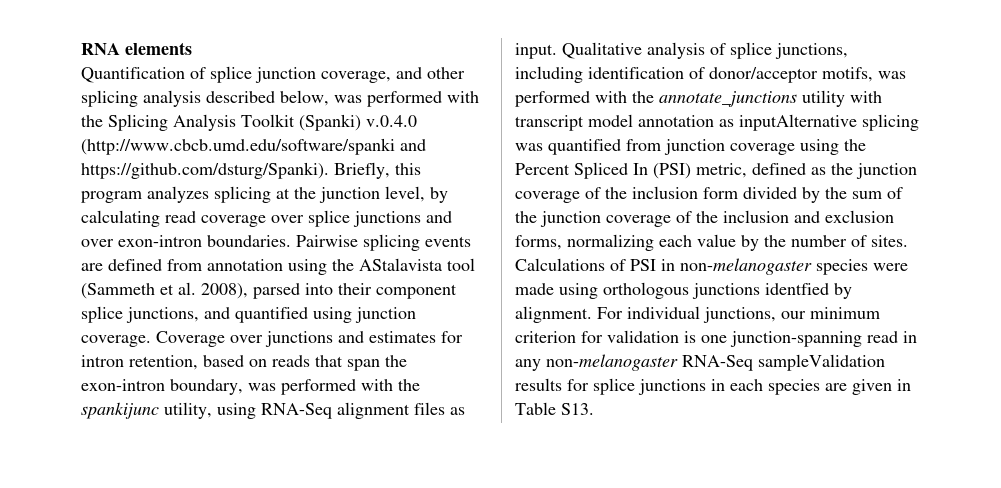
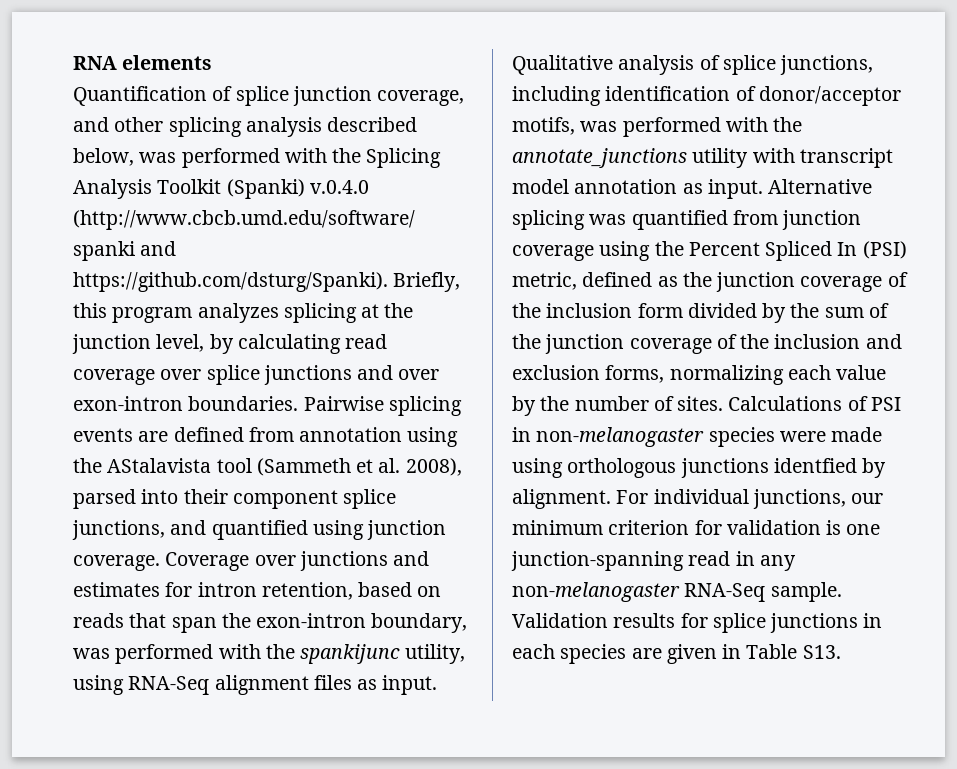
[739,114,857,131] inputAlternative -> [707,179,873,199] input. Alternative
[758,354,885,371] sampleValidation -> [770,582,842,602] [512,613,608,628] sample. Validation

